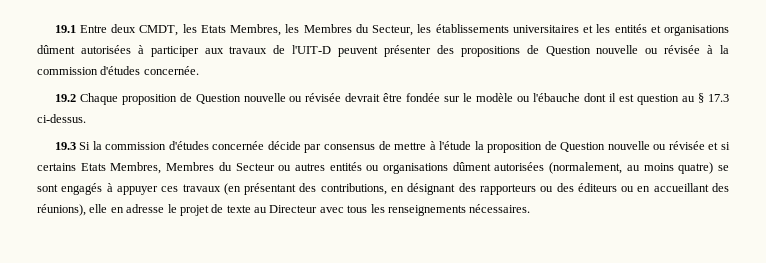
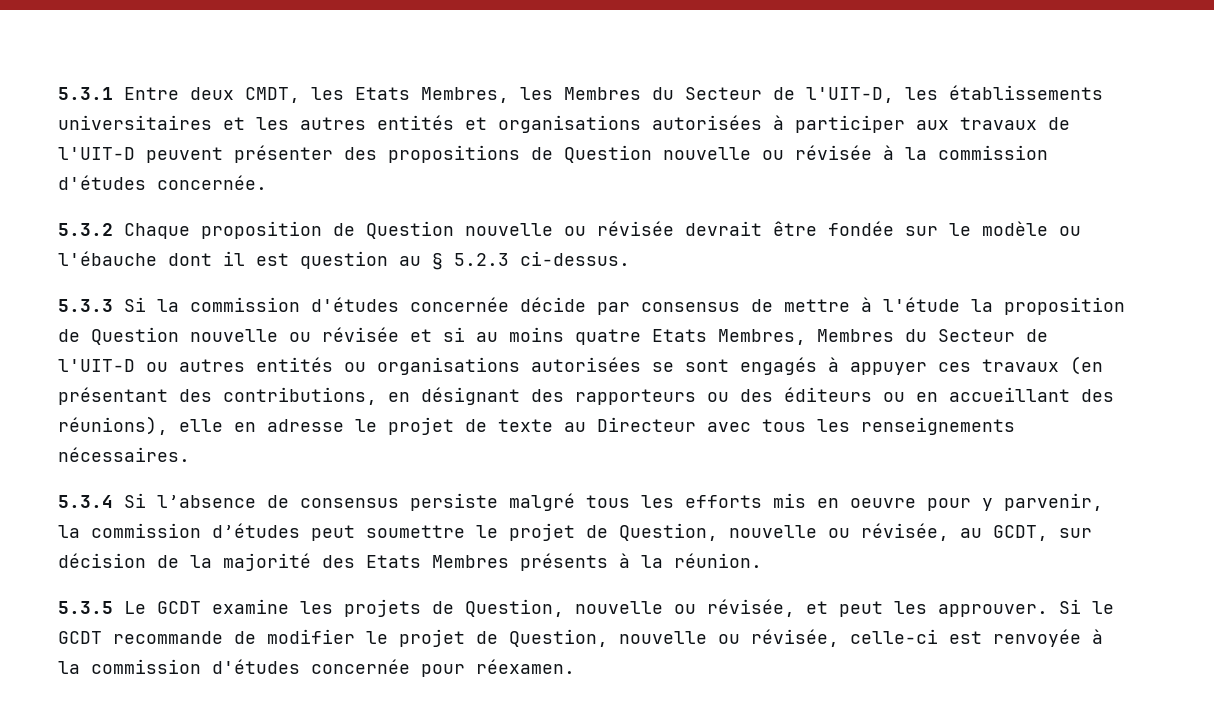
[54,25,76,33] 19.1 -> [58,87,113,100] 5.3.1
[372,25,414,36] Secteur, -> [685,87,894,103] Secteur de l'UIT-D,
(611, 28) none -> [300,117,366,130] autres
[37,45,75,54] dûment -> (641, 124) none
[54,94,76,102] 19.2 -> [58,223,113,236] 5.3.2
[708,94,730,102] 17.3 -> [454,253,509,266] 5.2.3
[54,142,76,150] 19.3 -> [58,299,113,312] 5.3.3
[37,163,76,171] certains -> [476,327,641,345] au moins quatre
(275, 167) none -> [1026,329,1048,342] [58,359,135,372] de l'UIT-D
[452,162,714,174] dûment autorisées (normalement, au moins quatre) -> [531,357,641,372] autorisées
(531, 208) none -> [58,493,1103,511] [58,523,1092,541] [58,553,762,571] [58,599,1114,617] [58,629,1103,647] [58,659,575,677] // 5.3.4 Si l’absence de consensus persiste malgré tous les efforts mis en oeuvre pour y parvenir, la commission d’études peut soumettre le projet de Question, nouvelle ou révisée, au GCDT, sur décision de la majorité des Etats Membres présents à la réunion. // 5.3.5 Le GCDT examine les projets de Question, nouvelle ou révisée, et peut les approuver. Si le GCDT recommande de modifier le projet de Question, nouvelle ou révisée, celle-ci est renvoyée à la commission d'études concernée pour réexamen.

